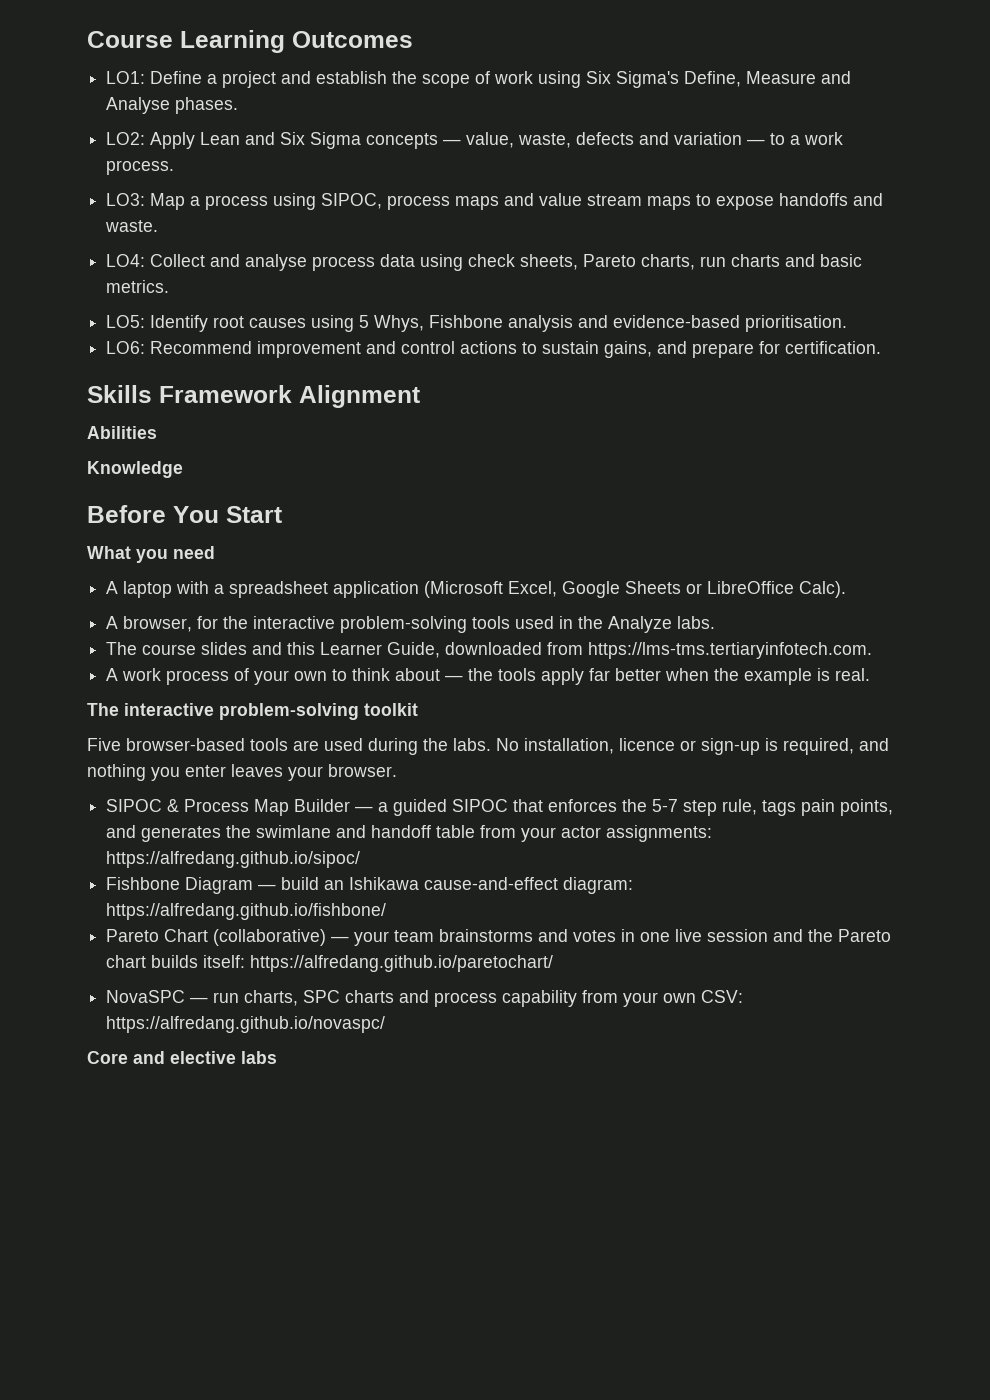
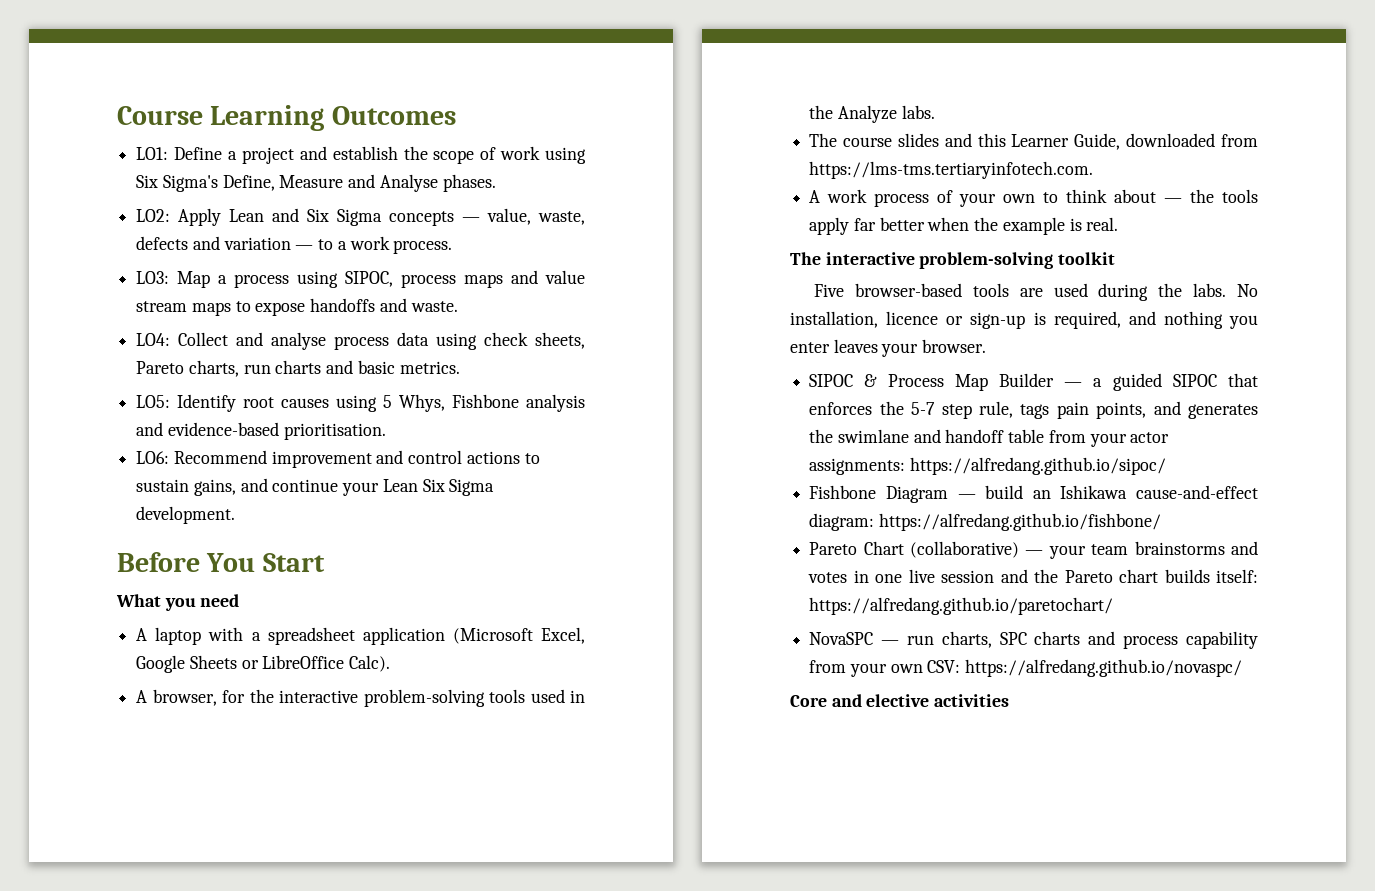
[692,341,882,358] [87,385,420,408] [87,426,157,439] [87,461,183,478] prepare for certification. // Skills Framework Alignment // Abilities // Knowledge -> [272,479,495,496] [136,506,236,524] continue your Lean Six Sigma development.
[241,1051,277,1064] labs -> [934,694,1010,707] activities

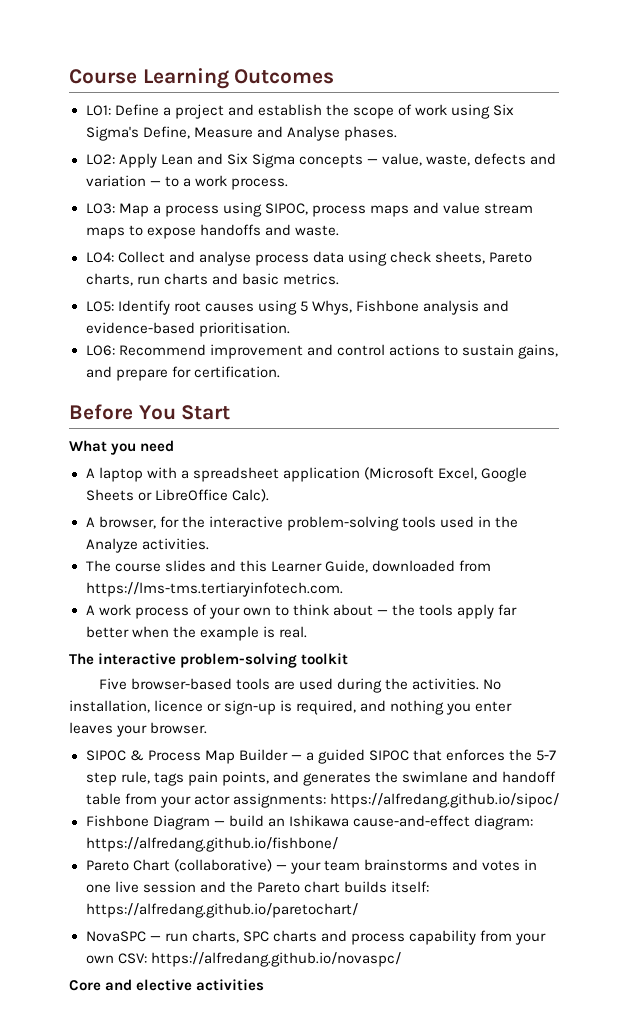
[272,479,495,496] [136,506,236,524] continue your Lean Six Sigma development. -> [115,366,280,381] prepare for certification.
[901,105,935,119] labs. -> [141,538,209,550] activities.
[1193,283,1227,297] labs. -> [412,678,480,690] activities.

